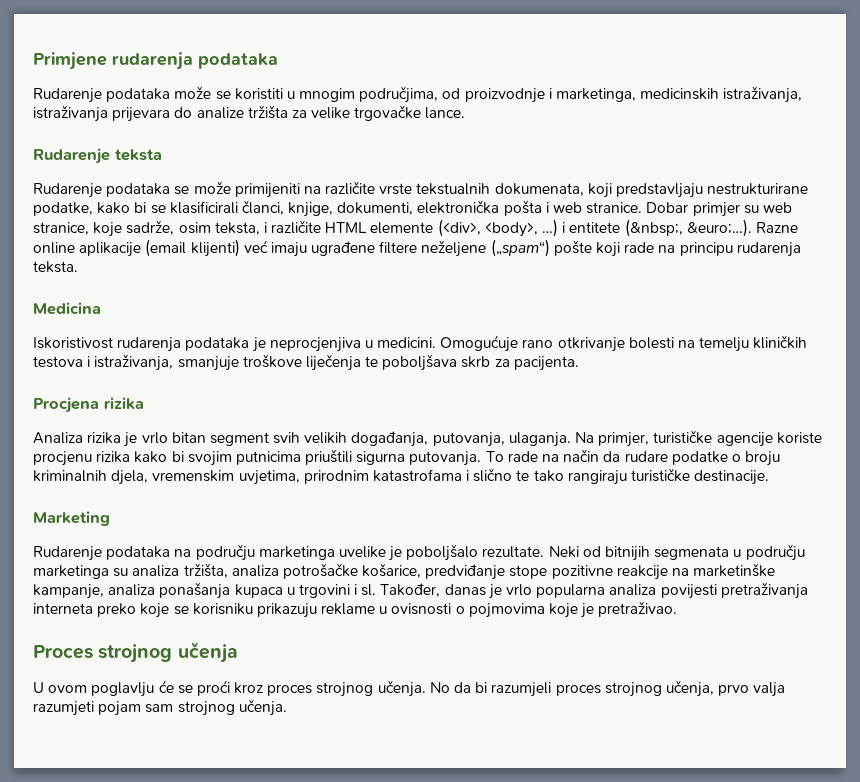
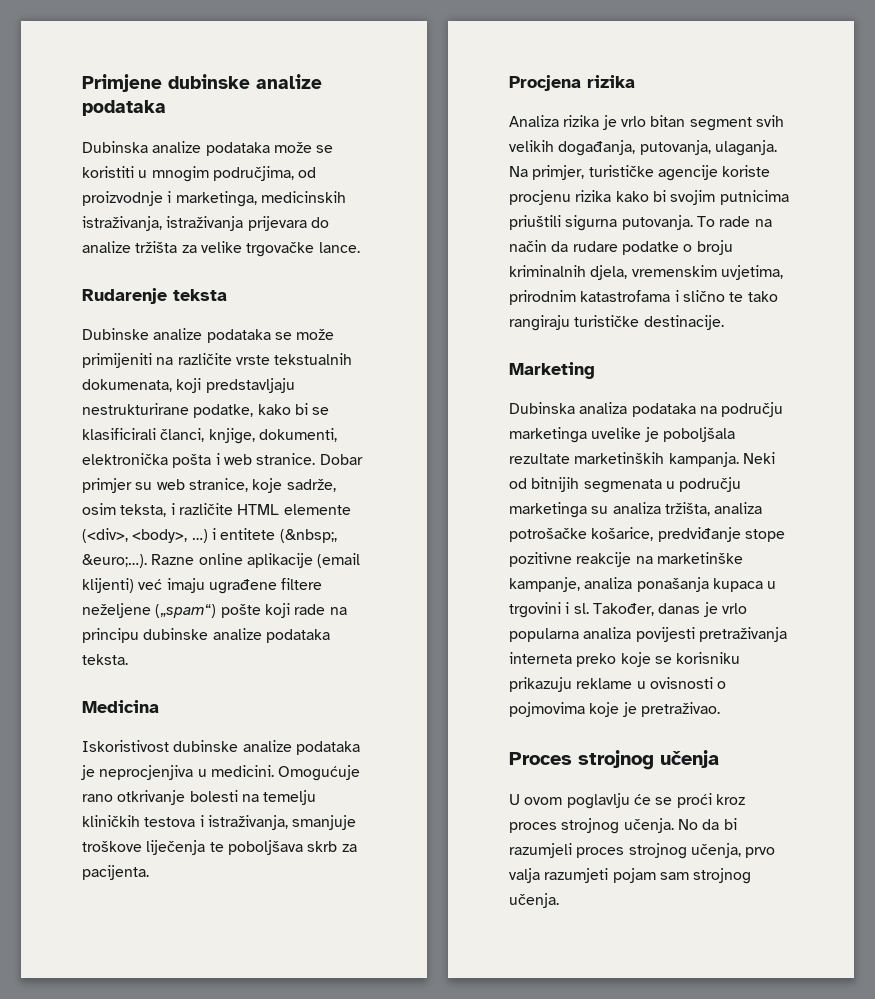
[112,52,193,70] rudarenja -> [168,74,322,89] dubinske analize
[33,88,102,103] Rudarenje -> [82,141,202,153] Dubinska analize
[33,183,102,198] Rudarenje -> [82,328,203,340] Dubinske analize
[736,242,801,257] rudarenja -> [143,628,330,643] dubinske analize podataka
[117,337,182,352] rudarenja -> [173,740,292,752] dubinske analize
[33,546,102,561] Rudarenje -> [509,402,628,414] Dubinska analiza
[406,544,545,561] poboljšalo rezultate. -> [662,427,735,442] [509,452,739,467] poboljšala rezultate marketinških kampanja.

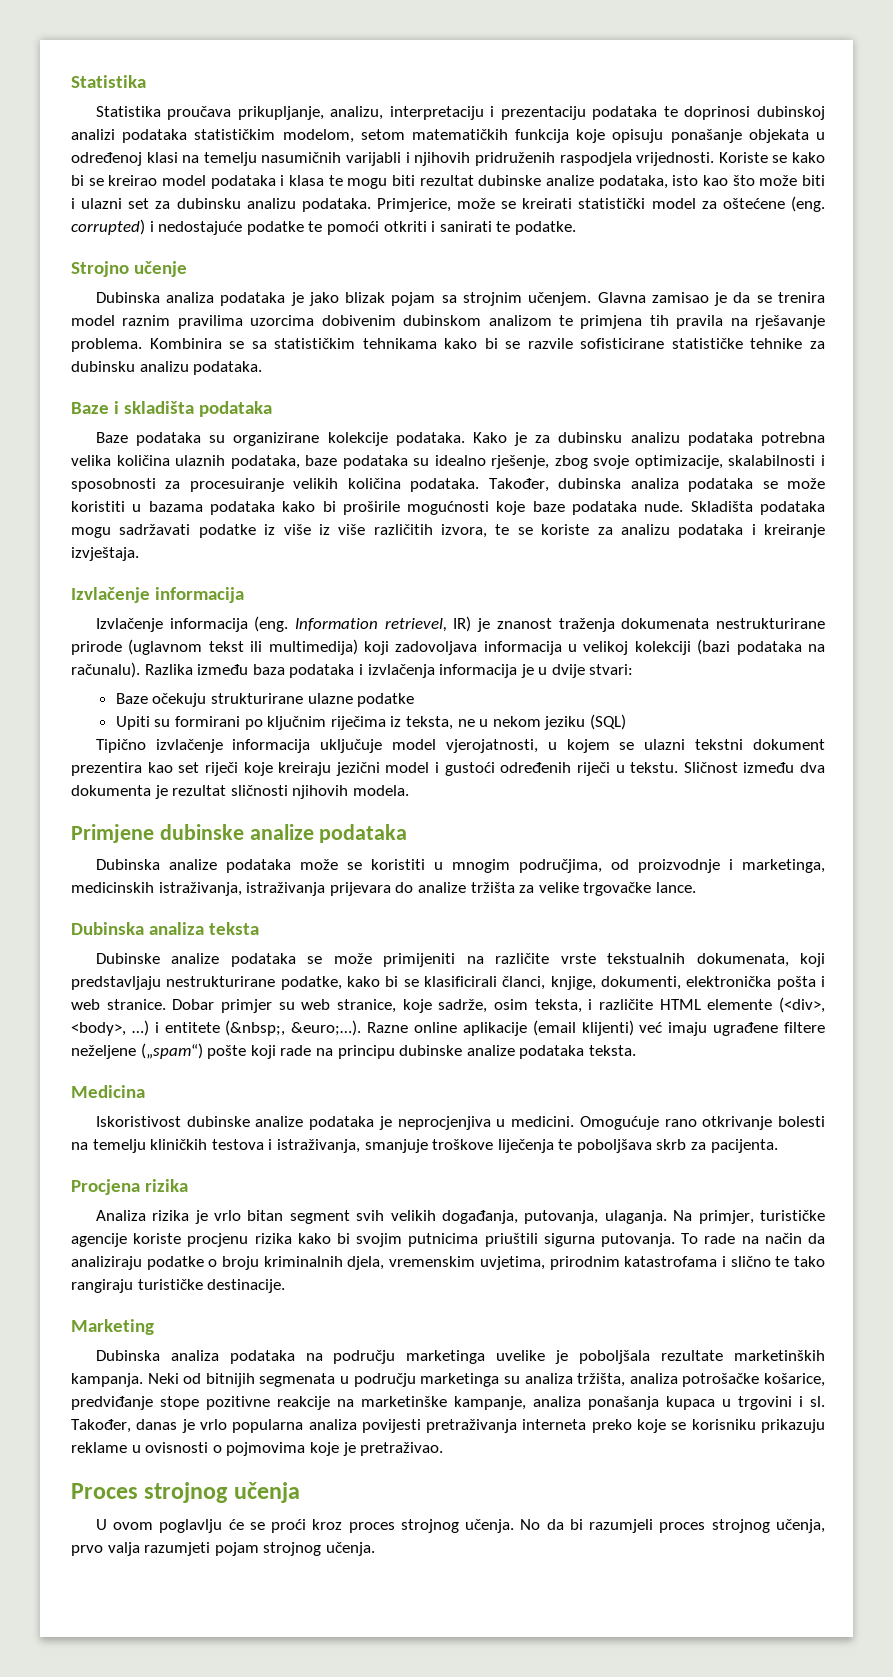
(82, 83) none -> [71,75,146,88] [95,106,826,120] [71,129,825,143] [71,152,825,166] [71,175,825,189] [71,196,825,212] [71,219,576,235] [71,261,188,277] [95,292,825,306] [71,315,825,329] [71,338,826,352] [71,361,263,375] [71,401,273,417] [95,432,825,446] [71,455,825,469] [71,478,826,492] [71,501,825,515] [71,524,825,538] [71,547,139,561] [71,587,245,603] [95,616,825,632] [71,639,825,655] [71,662,634,678] [115,693,415,707] [115,714,626,730] [95,739,825,753] [71,762,825,776] [71,785,409,799] Statistika // Statistika proučava prikupljanje, analizu, interpretaciju i prezentaciju podataka te doprinosi dubinskoj analizi podataka statističkim modelom, setom matematičkih funkcija koje opisuju ponašanje objekata u određenoj klasi na temelju nasumičnih varijabli i njihovih pridruženih raspodjela vrijednosti. Koriste se kako bi se kreirao model podataka i klasa te mogu biti rezultat dubinske analize podataka, isto kao što može biti i ulazni set za dubinsku analizu podataka. Primjerice, može se kreirati statistički model za oštećene (eng. corrupted) i nedostajuće podatke te pomoći otkriti i sanirati te podatke. // Strojno učenje // Dubinska analiza podataka je jako blizak pojam sa strojnim učenjem. Glavna zamisao je da se trenira model raznim pravilima uzorcima dobivenim dubinskom analizom te primjena tih pravila na rješavanje problema. Kombinira se sa statističkim tehnikama kako bi se razvile sofisticirane statističke tehnike za dubinsku analizu podataka. // Baze i skladišta podataka // Baze podataka su organizirane kolekcije podataka. Kako je za dubinsku analizu podataka potrebna velika količina ulaznih podataka, baze podataka su idealno rješenje, zbog svoje optimizacije, skalabilnosti i sposobnosti za procesuiranje velikih količina podataka. Također, dubinska analiza podataka se može koristiti u bazama podataka kako bi proširile mogućnosti koje baze podataka nude. Skladišta podataka mogu sadržavati podatke iz više iz više različitih izvora, te se koriste za analizu podataka i kreiranje izvještaja. // Izvlačenje informacija // Izvlačenje informacija (eng. Information retrievel, IR) je znanost traženja dokumenata nestrukturirane prirode (uglavnom tekst ili multimedija) koji zadovoljava informacija u velikoj kolekciji (bazi podataka na računalu). Razlika između baza podataka i izvlačenja informacija je u dvije stvari: // Baze očekuju strukturirane ulazne podatke // Upiti su formirani po ključnim riječima iz teksta, ne u nekom jeziku (SQL) // Tipično izvlačenje informacija uključuje model vjerojatnosti, u kojem se ulazni tekstni dokument prezentira kao set riječi koje kreiraju jezični model i gustoći određenih riječi u tekstu. Sličnost između dva dokumenta je rezultat sličnosti njihovih modela. //
[82,288,167,304] Rudarenje -> [71,922,205,935] Dubinska analiza
[572,241,618,252] rudare -> [71,1256,142,1270] analiziraju
[659,872,689,880] sam -> (259, 1549) none

